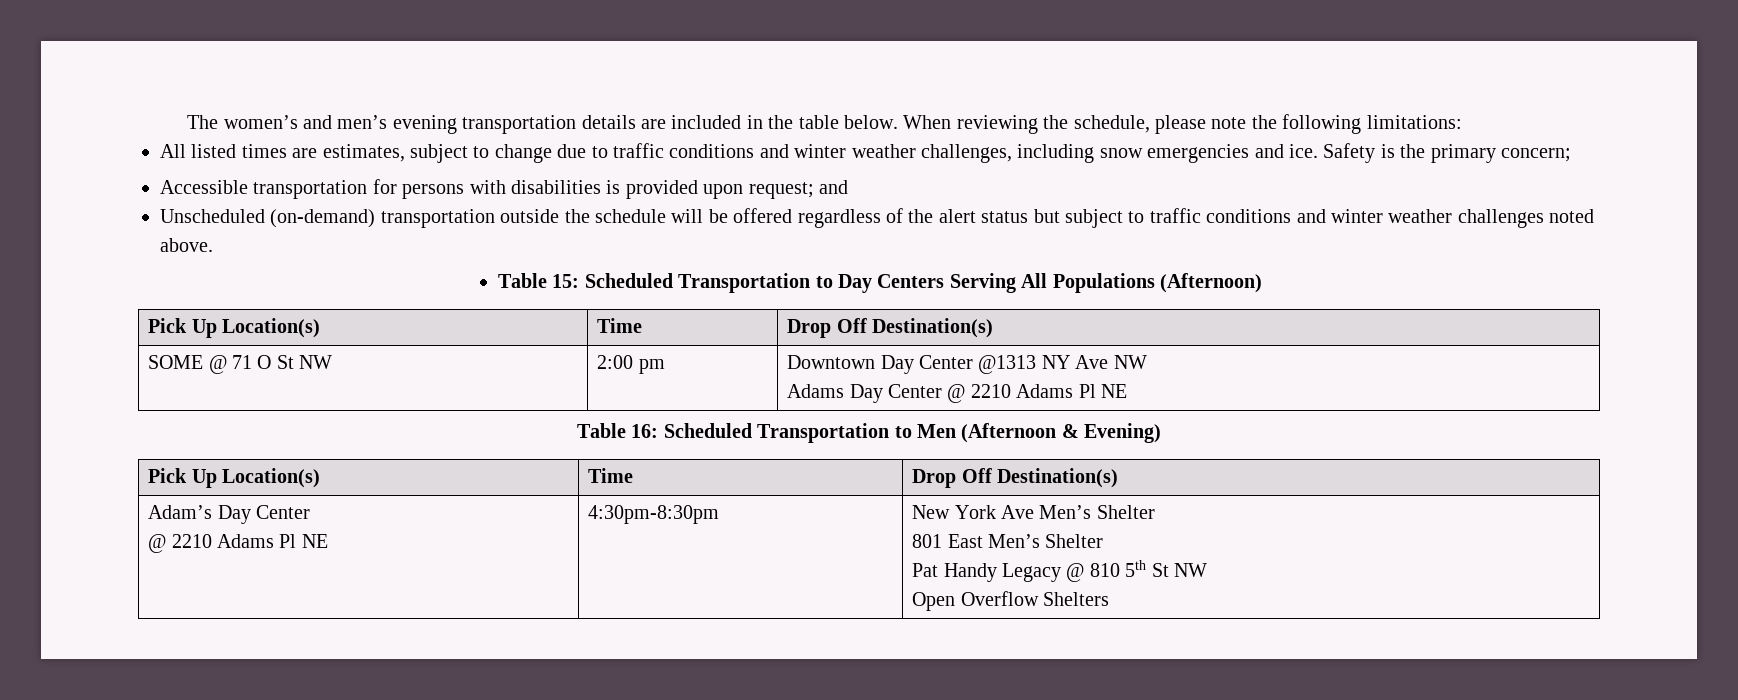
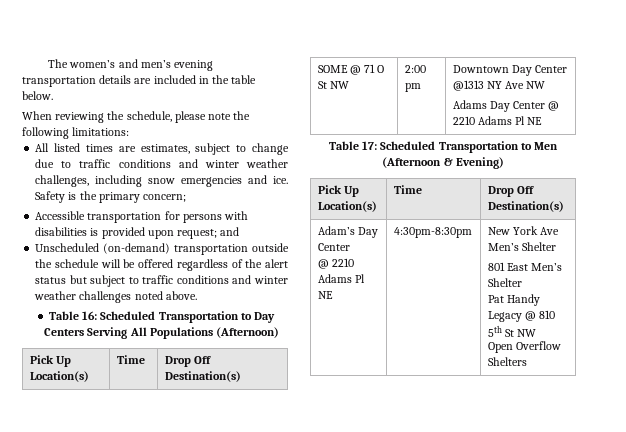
(898, 122) none -> (53, 95) //
[552,274,580,288] 15: -> [82,311,98,320] 16:
[631,424,659,438] 16: -> [362,141,378,150] 17:

